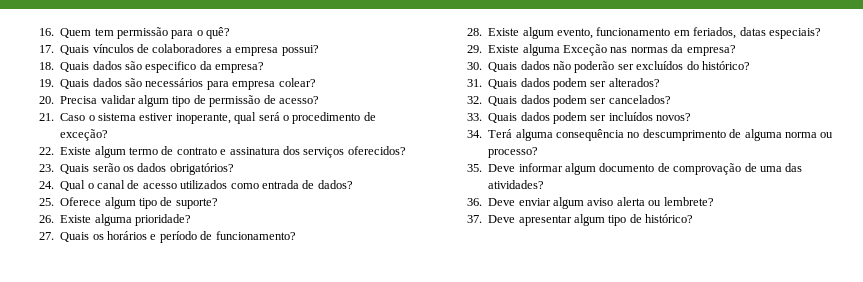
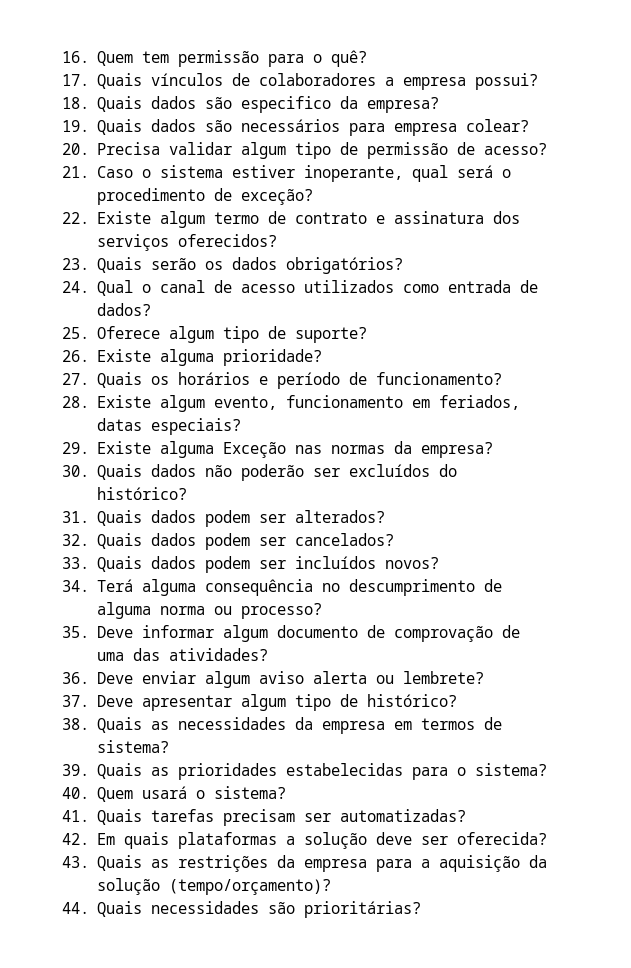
(694, 218) none -> [62,717,502,734] [96,740,169,753] [62,763,547,780] [62,786,286,802] [62,809,466,826] [62,832,547,849] [62,855,547,872] [96,878,331,895] [62,901,421,918] // 38. Quais as necessidades da empresa em termos de sistema? // 39. Quais as prioridades estabelecidas para o sistema? // 40. Quem usará o sistema? // 41. Quais tarefas precisam ser automatizadas? // 42. Em quais plataformas a solução deve ser oferecida? // 43. Quais as restrições da empresa para a aquisição da solução (tempo/orçamento)? // 44. Quais necessidades são prioritárias?

